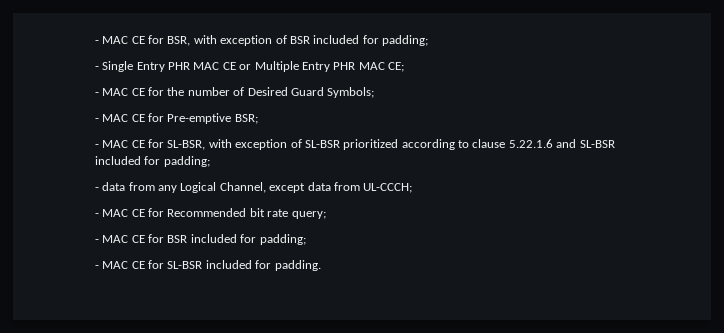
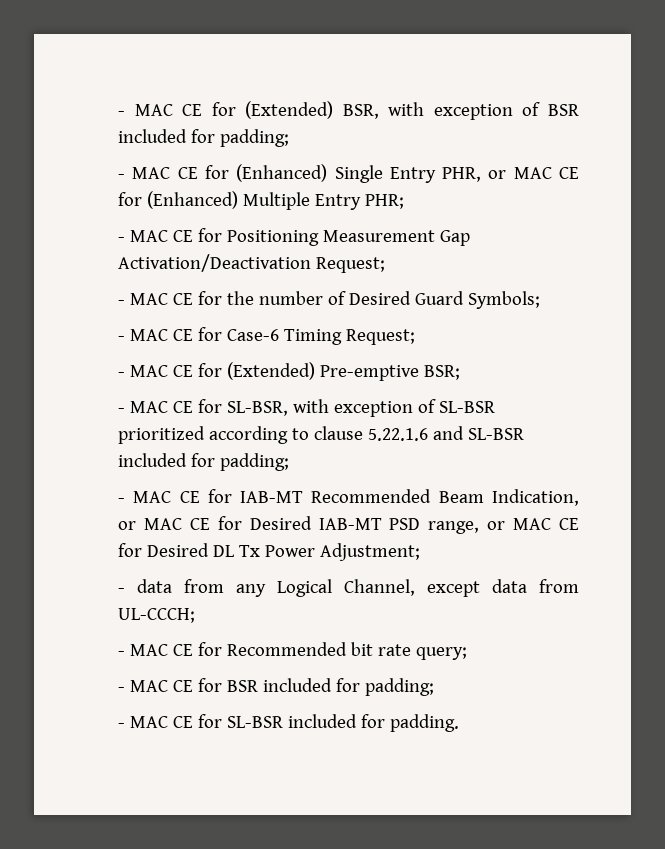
[94,35,165,44] - MAC CE for -> [118,101,334,119] - MAC CE for (Extended)
[102,61,405,72] Single Entry PHR MAC CE or Multiple Entry PHR MAC CE; -> [132,164,579,183] [118,191,405,210] [118,228,471,246] [118,254,386,273] MAC CE for (Enhanced) Single Entry PHR, or MAC CE for (Enhanced) Multiple Entry PHR; // - MAC CE for Positioning Measurement Gap Activation/Deactivation Request;
(165, 117) none -> [227,329,416,345] [118,362,316,380] Case-6 Timing Request; // - MAC CE for (Extended)
(210, 161) none -> [118,489,579,506] [118,516,580,534] [118,543,421,561] // - MAC CE for IAB-MT Recommended Beam Indication, or MAC CE for Desired IAB-MT PSD range, or MAC CE for Desired DL Tx Power Adjustment;

